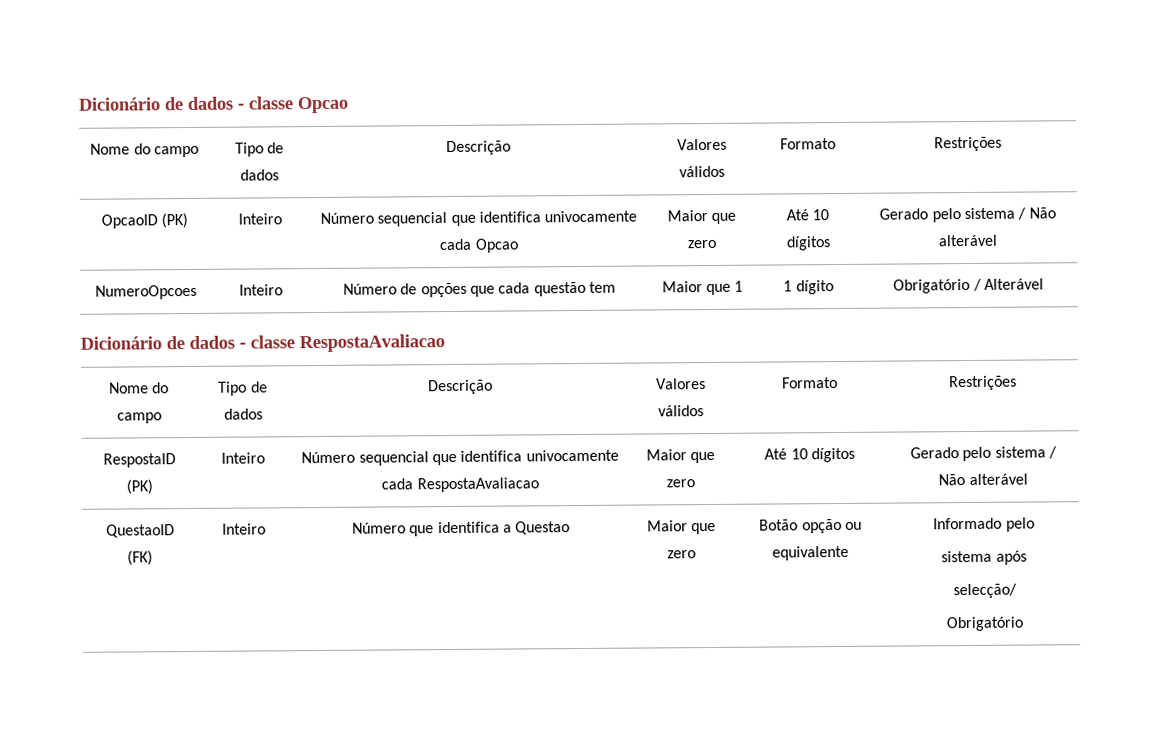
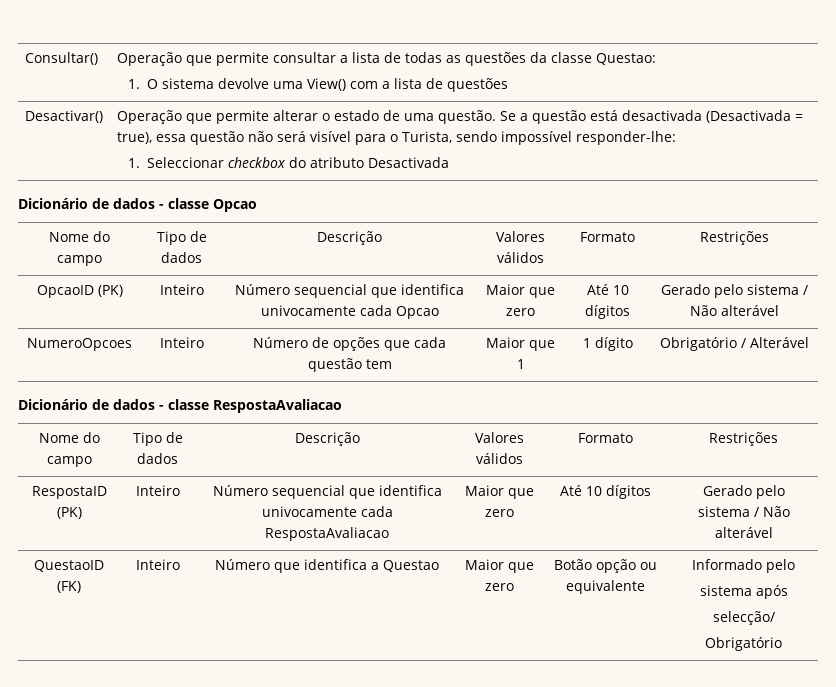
(78, 104) none -> [24,52,98,65] [116,52,656,66] [127,78,508,92] [24,110,103,123] [116,110,803,124] [116,131,676,145] [127,157,449,168] Consultar() | Operação que permite consultar a lista de todas as questões da classe Questao: // 1. O sistema devolve uma View() com a lista de questões // Desactivar() | Operação que permite alterar o estado de uma questão. Se a questão está desactivada (Desactivada = true), essa questão não será visível para o Turista, sendo impossível responder-lhe: // 1. Seleccionar checkbox do atributo Desactivada //

